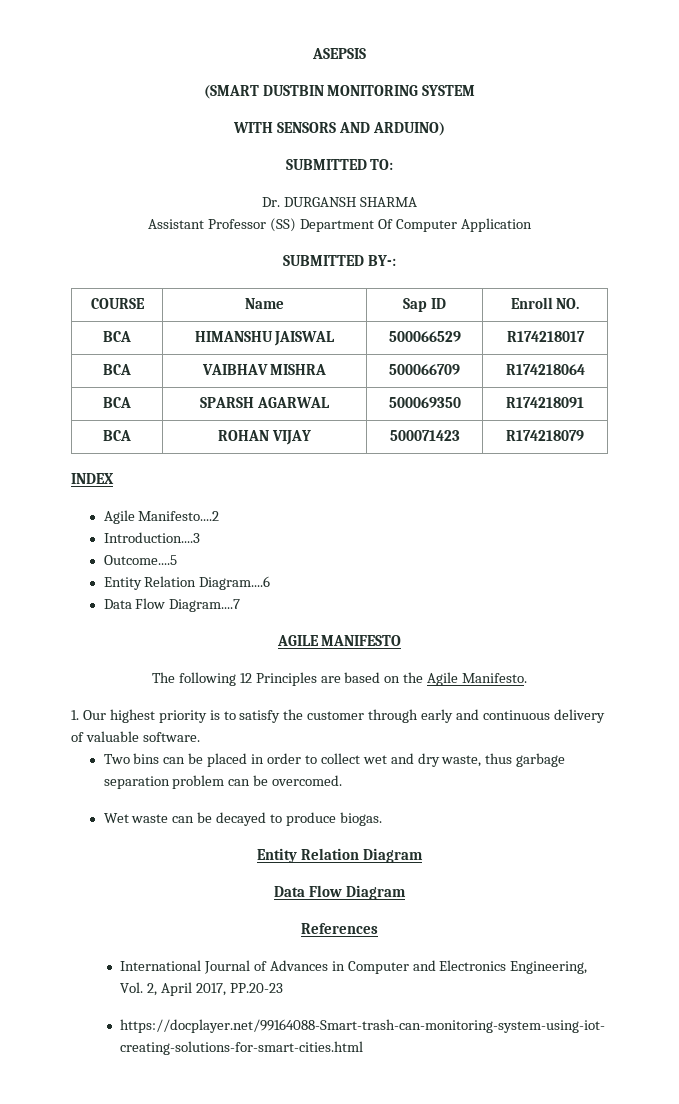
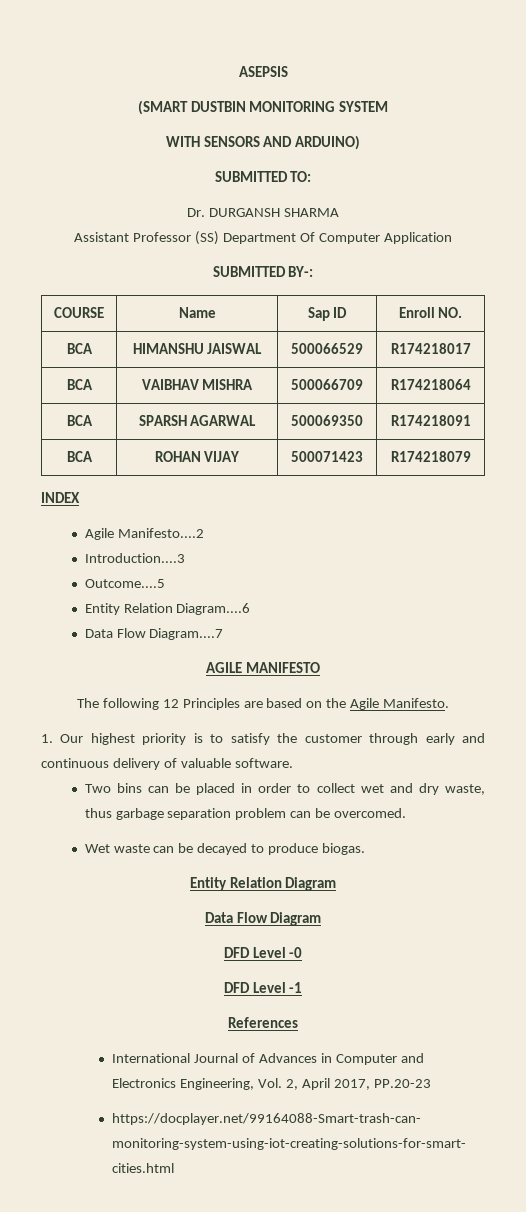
(406, 892) none -> [223,947,303,958] [223,982,303,993] // DFD Level -0 // DFD Level -1

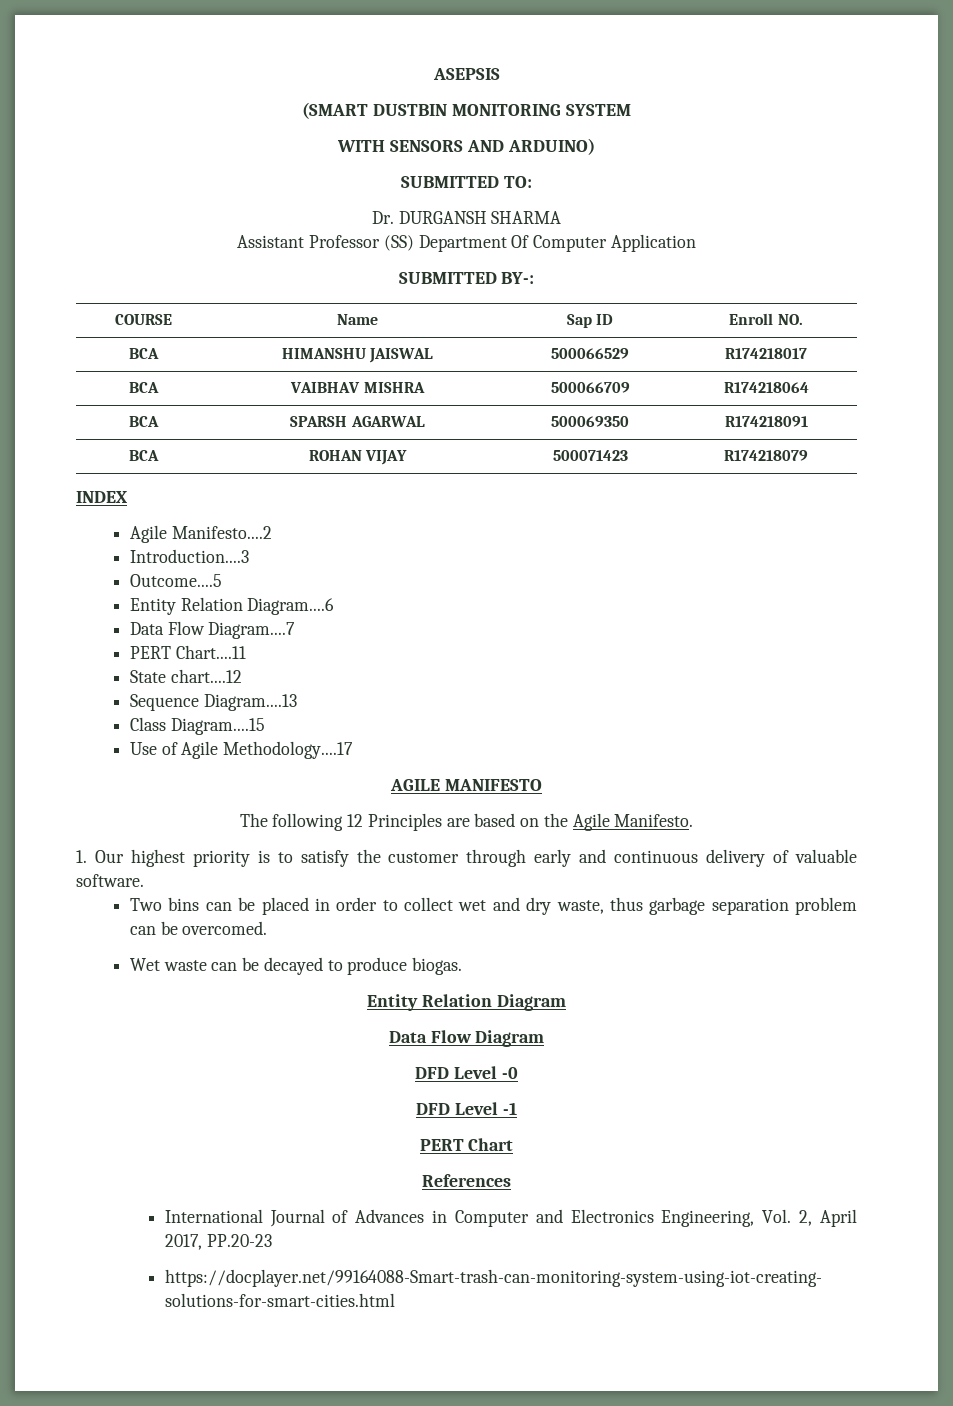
(224, 634) none -> [130,645,246,659] [130,669,242,683] [130,694,297,711] [130,717,265,735] [130,741,354,759] // PERT Chart....11 // State chart....12 // Sequence Diagram....13 // Class Diagram....15 // Use of Agile Methodology....17
(303, 987) none -> [419,1138,514,1151] // PERT Chart

